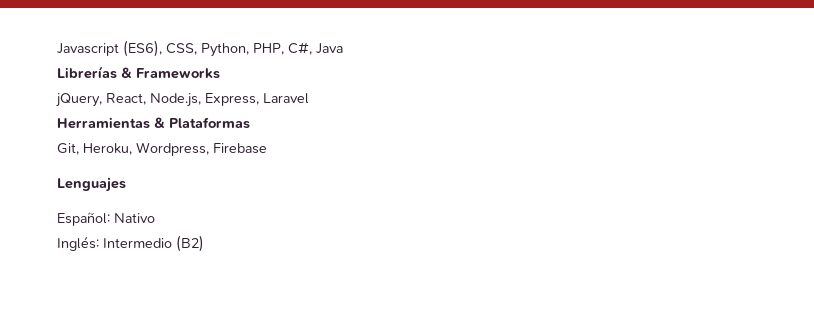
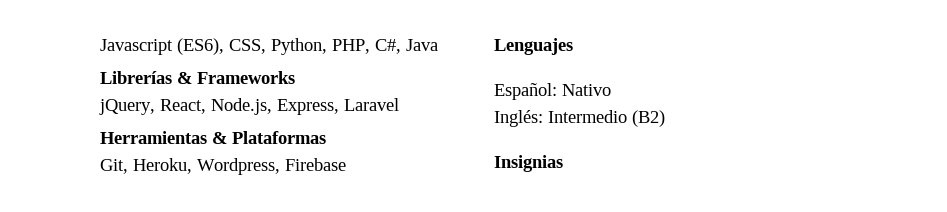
(204, 243) none -> [494,155,563,172] // Insignias

